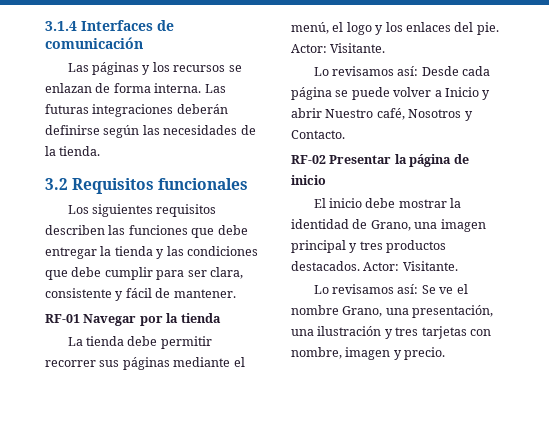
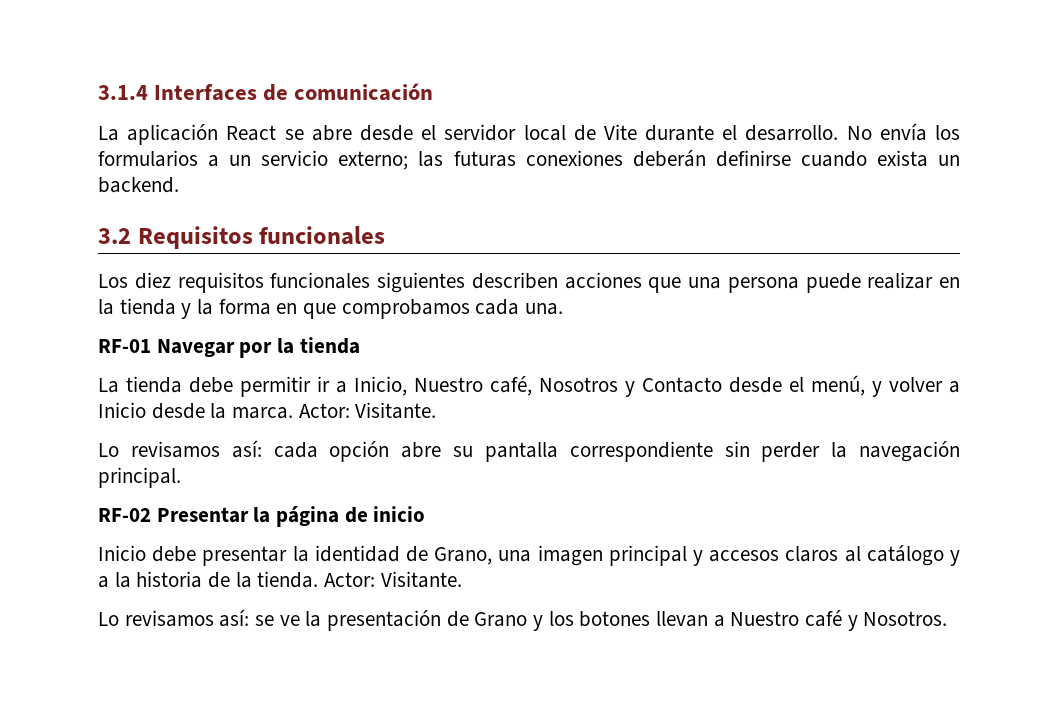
[67,62,242,75] [45,83,226,93] [45,104,228,117] [45,125,256,138] [45,146,101,156] [45,178,249,194] [67,204,217,217] [45,225,248,238] [45,246,258,259] [45,267,243,280] [45,288,236,301] Las páginas y los recursos se enlazan de forma interna. Las futuras integraciones deberán definirse según las necesidades de la tienda. // 3.2 Requisitos funcionales // Los siguientes requisitos describen las funciones que debe entregar la tienda y las condiciones que debe cumplir para ser clara, consistente y fácil de mantener. -> [98,123,960,145] [98,150,961,170] [98,177,179,193] [98,226,386,249] [98,272,960,293] [98,298,564,319] La aplicación React se abre desde el servidor local de Vite durante el desarrollo. No envía los formularios a un servicio externo; las futuras conexiones deberán definirse cuando exista un backend. // 3.2 Requisitos funcionales // Los diez requisitos funcionales siguientes describen acciones que una persona puede realizar en la tienda y la forma en que comprobamos cada una.
[45,357,245,370] [291,22,499,35] [291,43,386,53] [313,66,491,76] [291,87,491,100] [291,108,473,121] [291,130,345,139] recorrer sus páginas mediante el menú, el logo y los enlaces del pie. Actor: Visitante. // Lo revisamos así: Desde cada página se puede volver a Inicio y abrir Nuestro café, Nosotros y Contacto. -> [317,375,960,397] [98,402,437,419] [98,440,961,462] [98,467,181,488] ir a Inicio, Nuestro café, Nosotros y Contacto desde el menú, y volver a Inicio desde la marca. Actor: Visitante. // Lo revisamos así: cada opción abre su pantalla correspondiente sin perder la navegación principal.
[313,198,447,208] El inicio debe mostrar -> [98,545,288,566] Inicio debe presentar
[359,240,447,253] [291,261,458,271] [313,284,468,294] [291,305,494,318] [291,326,491,339] [291,347,446,360] tres productos destacados. Actor: Visitante. // Lo revisamos así: Se ve el nombre Grano, una presentación, una ilustración y tres tarjetas con nombre, imagen y precio. -> [709,545,961,566] [98,571,462,588] [98,609,948,631] accesos claros al catálogo y a la historia de la tienda. Actor: Visitante. // Lo revisamos así: se ve la presentación de Grano y los botones llevan a Nuestro café y Nosotros.

